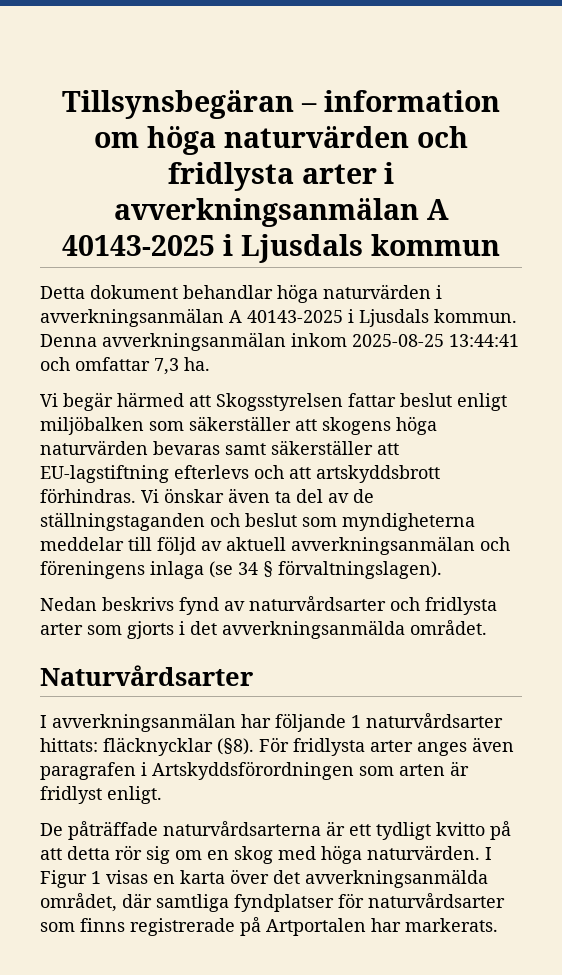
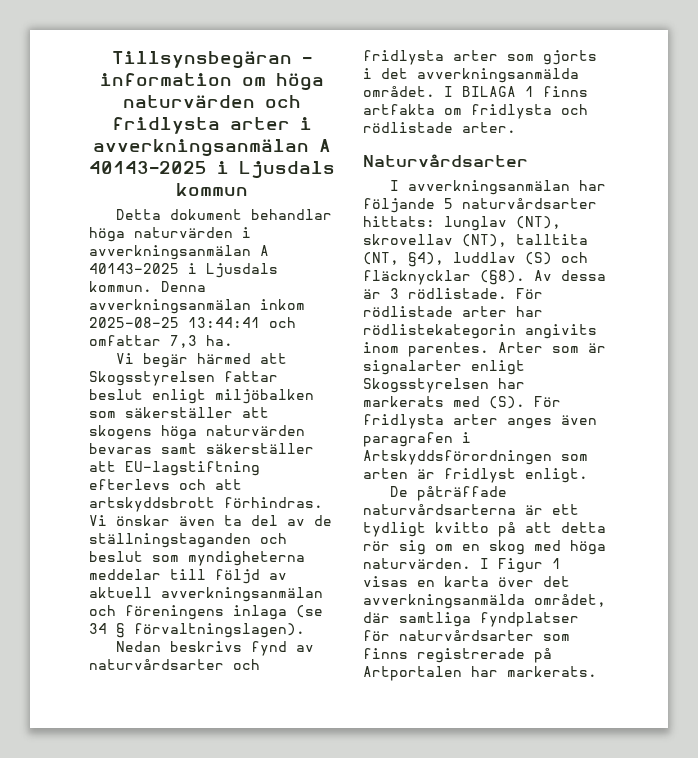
(487, 627) none -> [444,86,588,97] [363,104,588,119] [363,122,516,133] I BILAGA 1 finns artfakta om fridlysta och rödlistade arter.
[351,715,361,728] 1 -> [444,198,453,209] 5
[103,737,254,756] fläcknycklar (§8). -> [444,216,561,231] [363,234,588,247] [363,252,588,267] [363,270,606,285] [363,288,543,299] [363,306,543,317] [363,324,597,339] [363,342,606,357] [363,360,525,375] [363,378,525,393] [363,396,525,409] lunglav (NT), skrovellav (NT), talltita (NT, §4), luddlav (S) och fläcknycklar (§8). Av dessa är 3 rödlistade. För rödlistade arter har rödlistekategorin angivits inom parentes. Arter som är signalarter enligt Skogsstyrelsen har markerats med (S).

